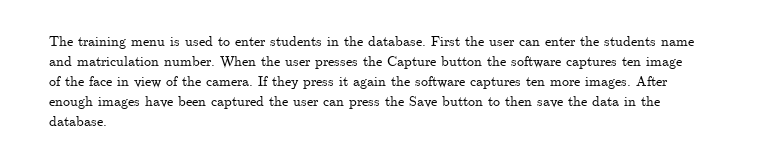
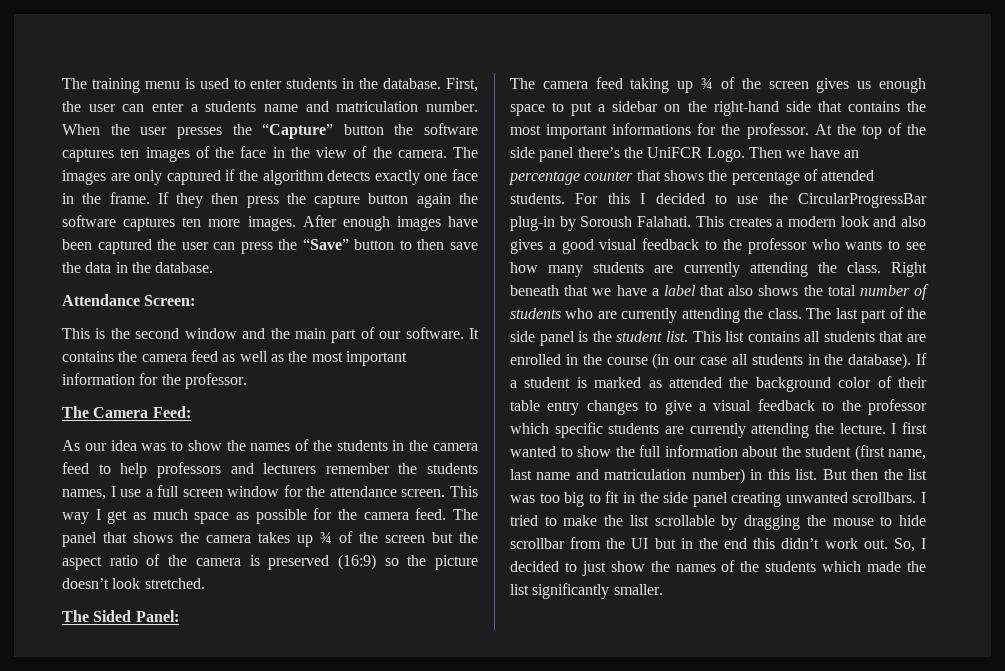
[431,36,460,46] First -> [446,78,479,92] First,
[580,36,599,46] the -> [190,104,198,112] a
[387,56,436,69] Capture -> [262,123,334,139] “Capture”
[646,57,682,69] image -> [145,147,190,162] images
(129, 81) none -> [290,147,310,158] the
[258,76,348,89] If they press it -> [453,147,478,158] [62,169,479,185] [62,192,409,208] The images are only captured if the algorithm detects exactly one face in the frame. If they then press the capture button
[409,96,437,108] Save -> [302,238,349,250] “Save”
(107, 121) none -> [62,294,196,306] [62,327,480,343] [62,350,407,366] [62,373,247,389] [62,406,191,418] [62,439,479,451] [62,462,478,478] [62,485,479,500] [62,508,478,524] [62,531,478,547] [62,554,478,570] [62,578,205,589] [62,610,179,622] [510,77,926,93] [510,101,927,116] [510,123,927,139] [510,147,859,162] [509,169,875,185] [510,193,927,208] [510,216,926,231] [510,238,926,254] [510,262,927,277] [510,284,929,300] [510,307,926,323] [510,331,926,346] [510,353,927,369] [510,376,927,392] [510,399,927,415] [510,422,927,438] [510,445,926,461] [510,468,927,484] [510,491,926,507] [510,515,927,530] [510,537,926,552] [510,560,926,576] [510,583,663,599] // Attendance Screen: // This is the second window and the main part of our software. It contains the camera feed as well as the most important information for the professor. // The Camera Feed: // As our idea was to show the names of the students in the camera feed to help professors and lecturers remember the students names, I use a full screen window for the attendance screen. This way I get as much space as possible for the camera feed. The panel that shows the camera takes up ¾ of the screen but the aspect ratio of the camera is preserved (16:9) so the picture doesn’t look stretched. // The Sided Panel: // The camera feed taking up ¾ of the screen gives us enough space to put a sidebar on the right-hand side that contains the most important informations for the professor. At the top of the side panel there’s the UniFCR Logo. Then we have an percentage counter that shows the percentage of attended students. For this I decided to use the CircularProgressBar plug-in by Soroush Falahati. This creates a modern look and also gives a good visual feedback to the professor who wants to see how many students are currently attending the class. Right beneath that we have a label that also shows the total number of students who are currently attending the class. The last part of the side panel is the student list. This list contains all students that are enrolled in the course (in our case all students in the database). If a student is marked as attended the background color of their table entry changes to give a visual feedback to the professor which specific students are currently attending the lecture. I first wanted to show the full information about the student (first name, last name and matriculation number) in this list. But then the list was too big to fit in the side panel creating unwanted scrollbars. I tried to make the list scrollable by dragging the mouse to hide scrollbar from the UI but in the end this didn’t work out. So, I decided to just show the names of the students which made the list significantly smaller.

